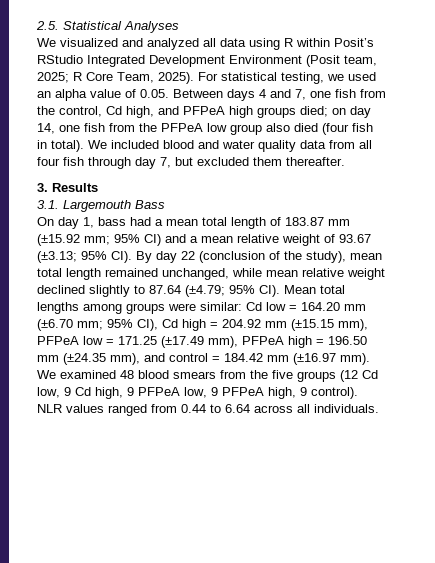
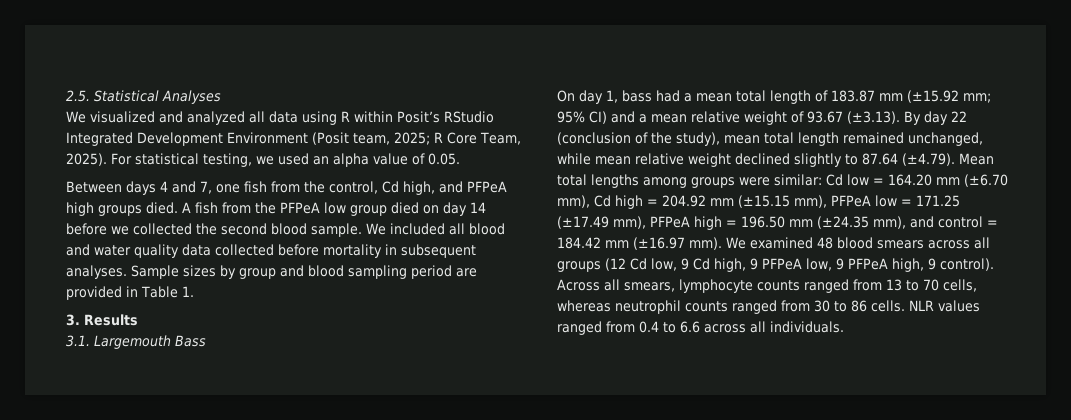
(169, 93) none -> (460, 159) //
[300,106,371,118] [37,123,80,134] died; on day 14, one -> [146,202,191,214] died. A
[266,123,373,135] [37,140,84,152] also died (four fish in total). -> [391,202,486,216] [66,223,362,237] died on day 14 before we collected the second blood sample.
(159, 144) none -> [449,223,465,235] all
[329,140,372,149] [37,157,345,169] from all four fish through day 7, but excluded them thereafter. -> [215,244,476,258] [66,265,477,279] [66,286,194,300] collected before mortality in subsequent analyses. Sample sizes by group and blood sampling period are provided in Table 1.
[37,251,132,263] (±3.13; 95% CI). -> [847,111,900,124] (±3.13).
[185,285,280,297] (±4.79; 95% CI). -> [902,153,955,166] (±4.79).
[77,319,158,331] mm; 95% CI), -> [557,195,590,208] mm),
[220,370,293,379] from the five -> [928,237,990,249] across all
(358, 393) none -> [557,279,977,293] [557,300,905,314] Across all smears, lymphocyte counts ranged from 13 to 70 cells, whereas neutrophil counts ranged from 30 to 86 cells.
[181,404,250,413] 0.44 to 6.64 -> [639,321,700,333] 0.4 to 6.6

